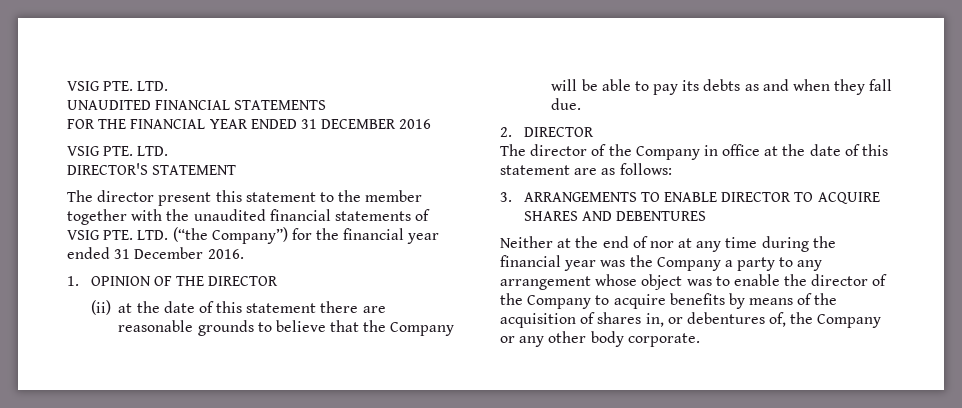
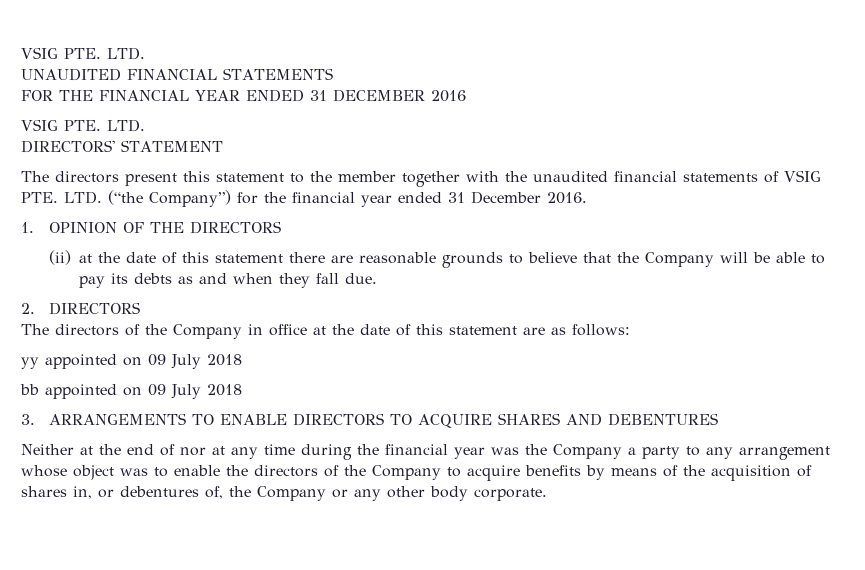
[67,163,148,175] DIRECTOR'S -> [21,140,115,153] DIRECTORS'
[97,190,155,202] director -> [55,171,119,183] directors
[208,276,279,286] DIRECTOR -> [190,221,282,234] DIRECTORS
[523,127,594,137] [500,144,588,156] DIRECTOR // The director -> [49,302,141,315] [21,324,119,336] DIRECTORS // The directors
(672, 169) none -> [21,354,242,369] [20,384,242,399] // yy appointed on 09 July 2018 // bb appointed on 09 July 2018
[721,192,792,202] DIRECTOR -> [293,413,385,426] DIRECTORS
[811,274,869,286] director -> [254,465,318,477] directors

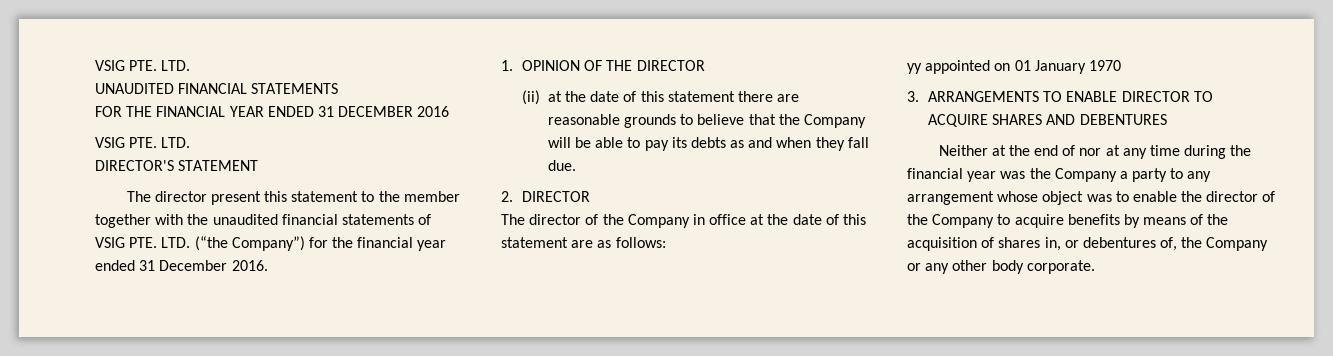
[21,140,115,153] DIRECTORS' -> [95,160,174,171] DIRECTOR'S
[55,171,119,183] directors -> [154,191,207,202] director
[190,221,282,234] DIRECTORS -> [636,60,705,71] DIRECTOR
[49,302,141,315] [21,324,119,336] DIRECTORS // The directors -> [522,191,591,202] [501,214,582,225] DIRECTOR // The director
[148,354,242,369] [20,384,242,399] 09 July 2018 // bb appointed on 09 July 2018 -> [1014,60,1121,74] 01 January 1970
[293,413,385,426] DIRECTORS -> [1121,91,1190,102] DIRECTOR
[254,465,318,477] directors -> [1206,191,1259,202] director

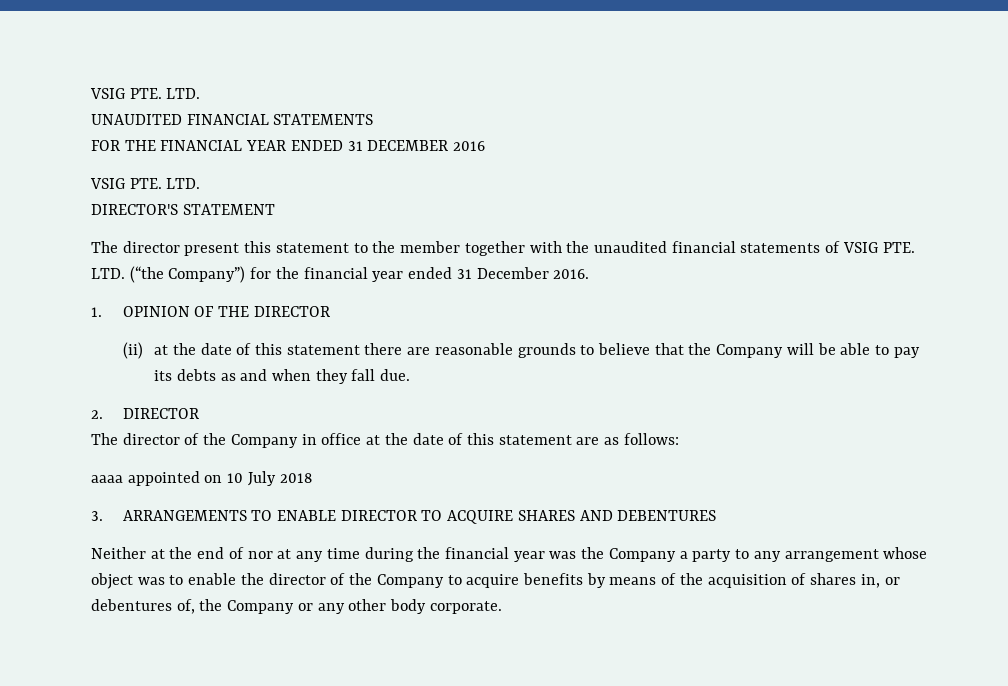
[907,63,922,74] yy -> [91,475,123,483] aaaa
[1014,60,1121,74] 01 January 1970 -> [227,471,312,486] 10 July 2018

